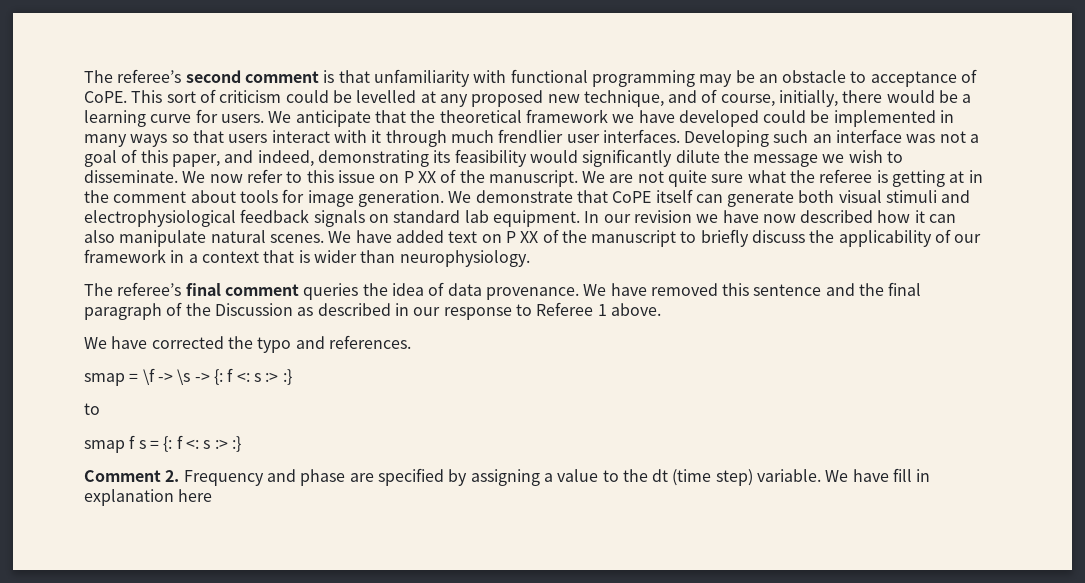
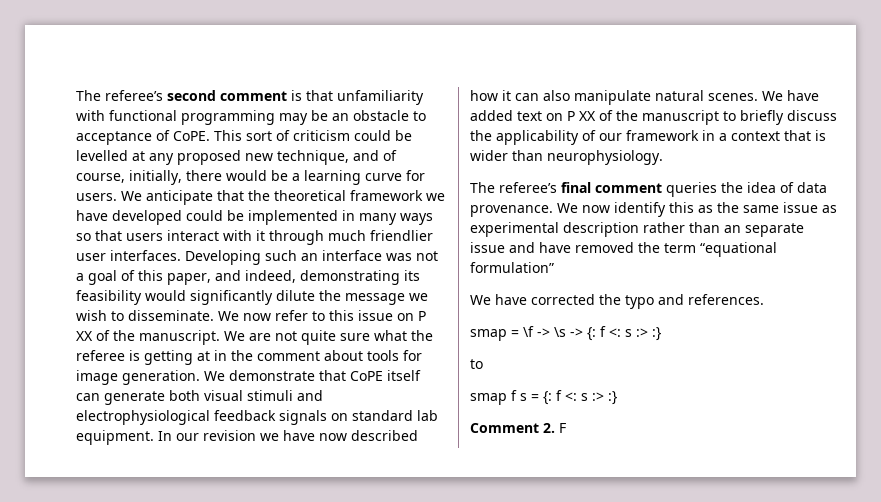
[498,129,564,143] frendlier -> [370,230,433,241] friendlier
[610,282,922,296] [84,302,661,320] have removed this sentence and the final paragraph of the Discussion as described in our response to Referee 1 above. -> [582,202,837,217] [470,222,804,237] [470,242,777,257] [470,262,554,273] now identify this as the same issue as experimental description rather than an separate issue and have removed the term “equational formulation”
[183,468,931,486] [84,489,213,506] Frequency and phase are specified by assigning a value to the dt (time step) variable. We have fill in explanation here -> [559,423,566,433] F

